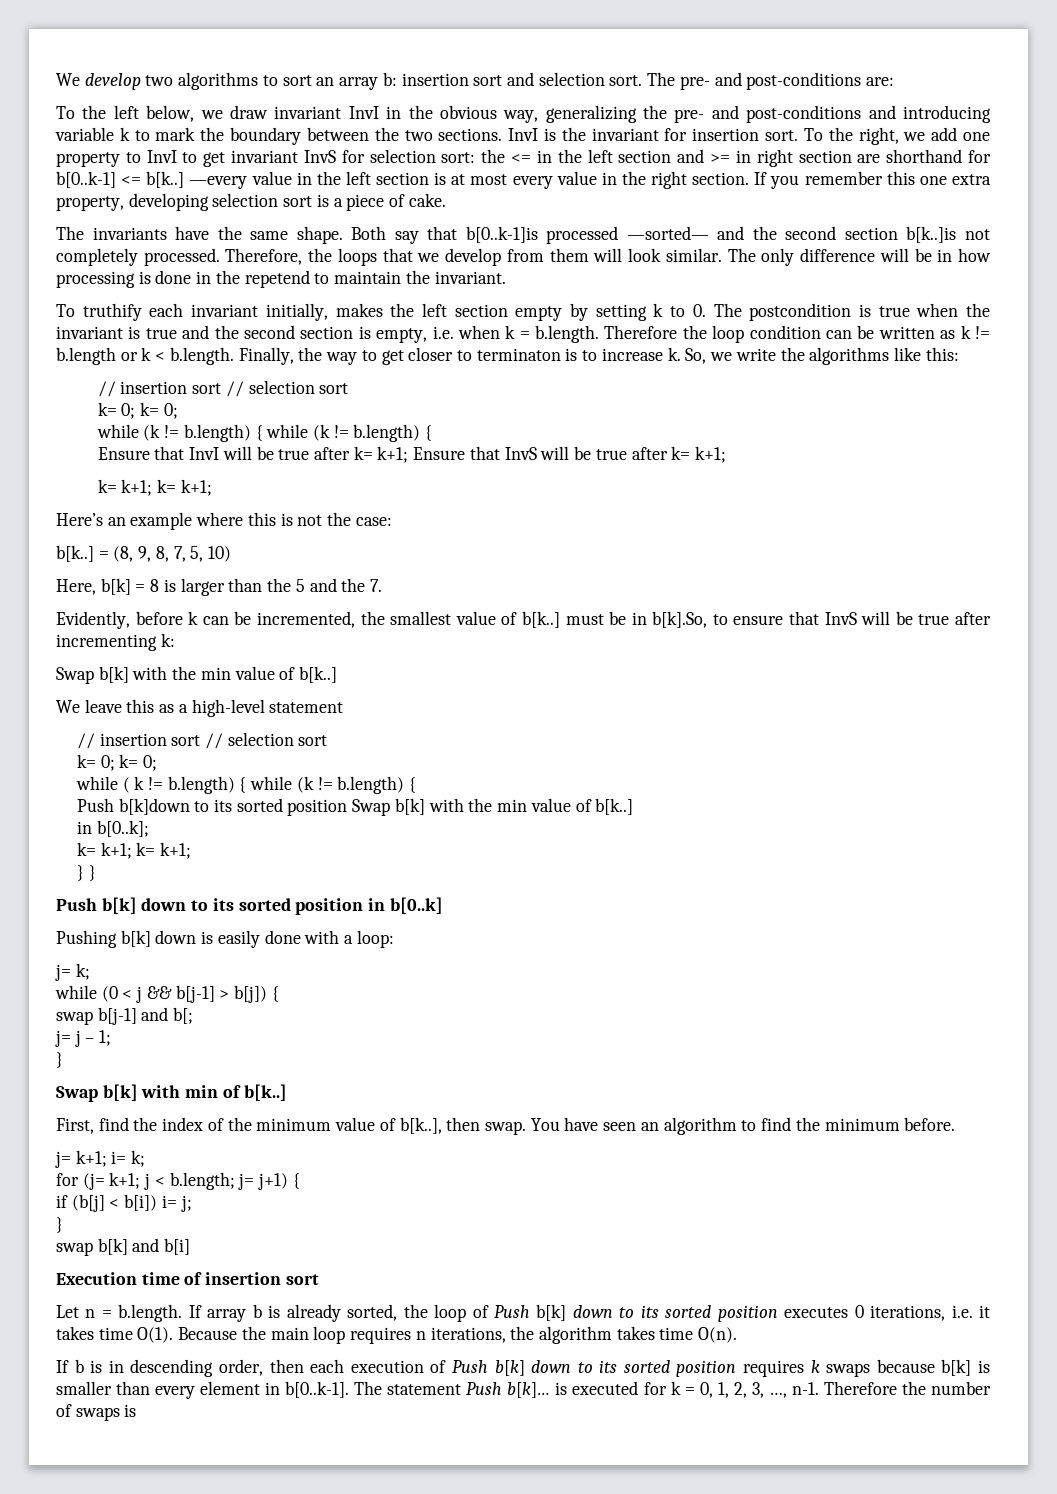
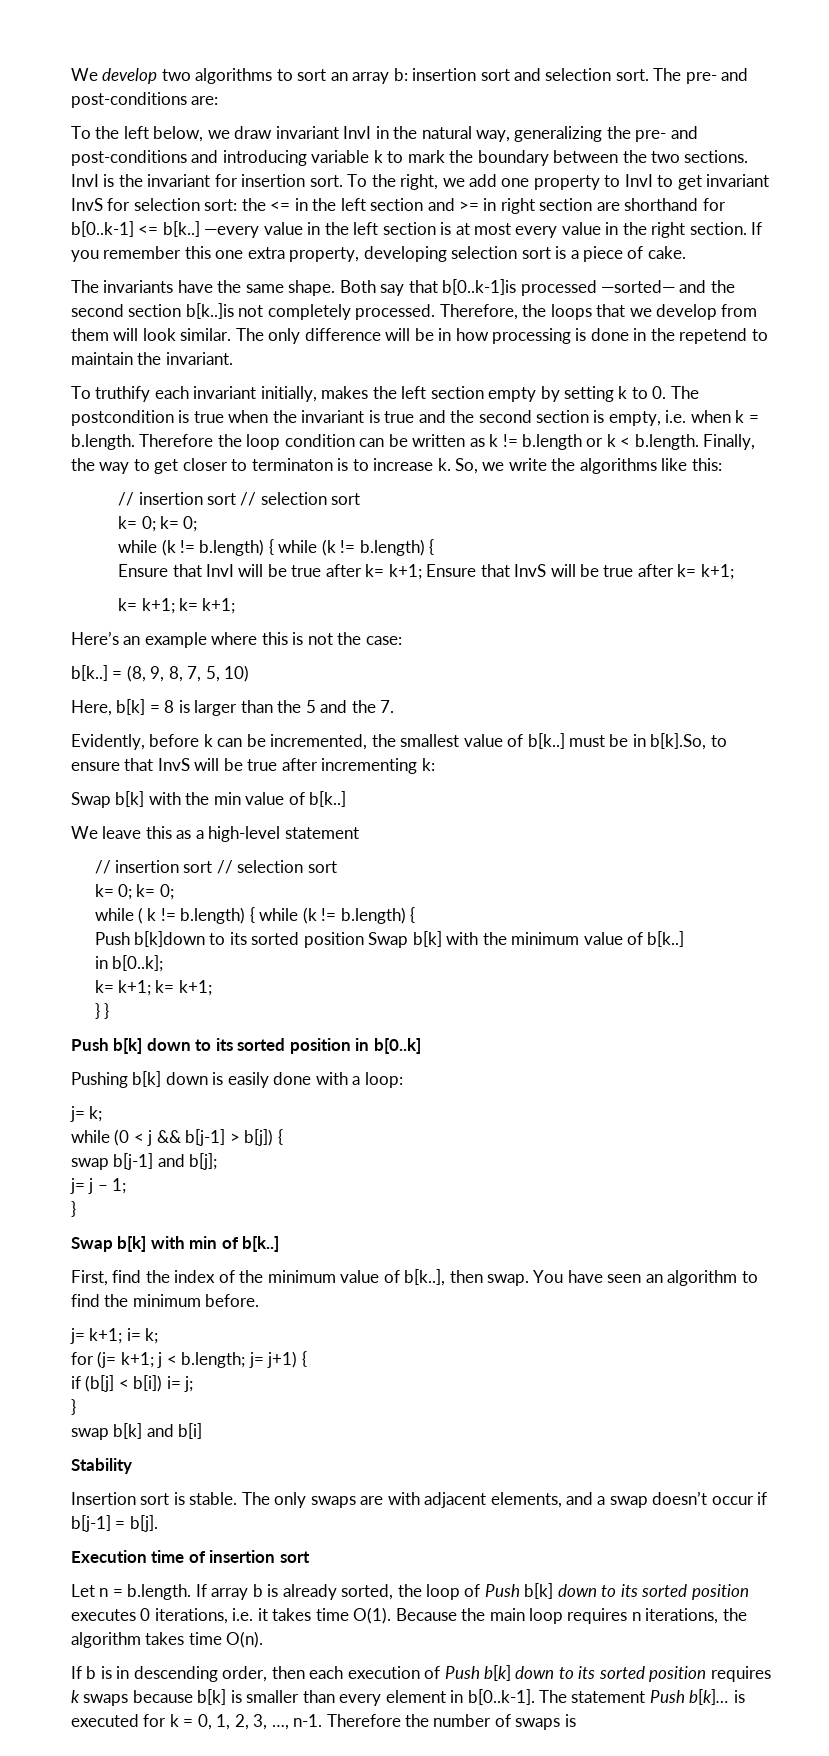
[439,105,497,119] obvious -> [421,126,472,139] natural
[497,799,528,812] min -> [511,932,580,945] minimum
[173,1007,194,1024] b[; -> [189,1153,218,1170] b[j];
(191, 1246) none -> [71,1458,132,1474] [71,1491,768,1508] [71,1515,158,1532] // Stability // Insertion sort is stable. The only swaps are with adjacent elements, and a swap doesn’t occur if b[j-1] = b[j].

